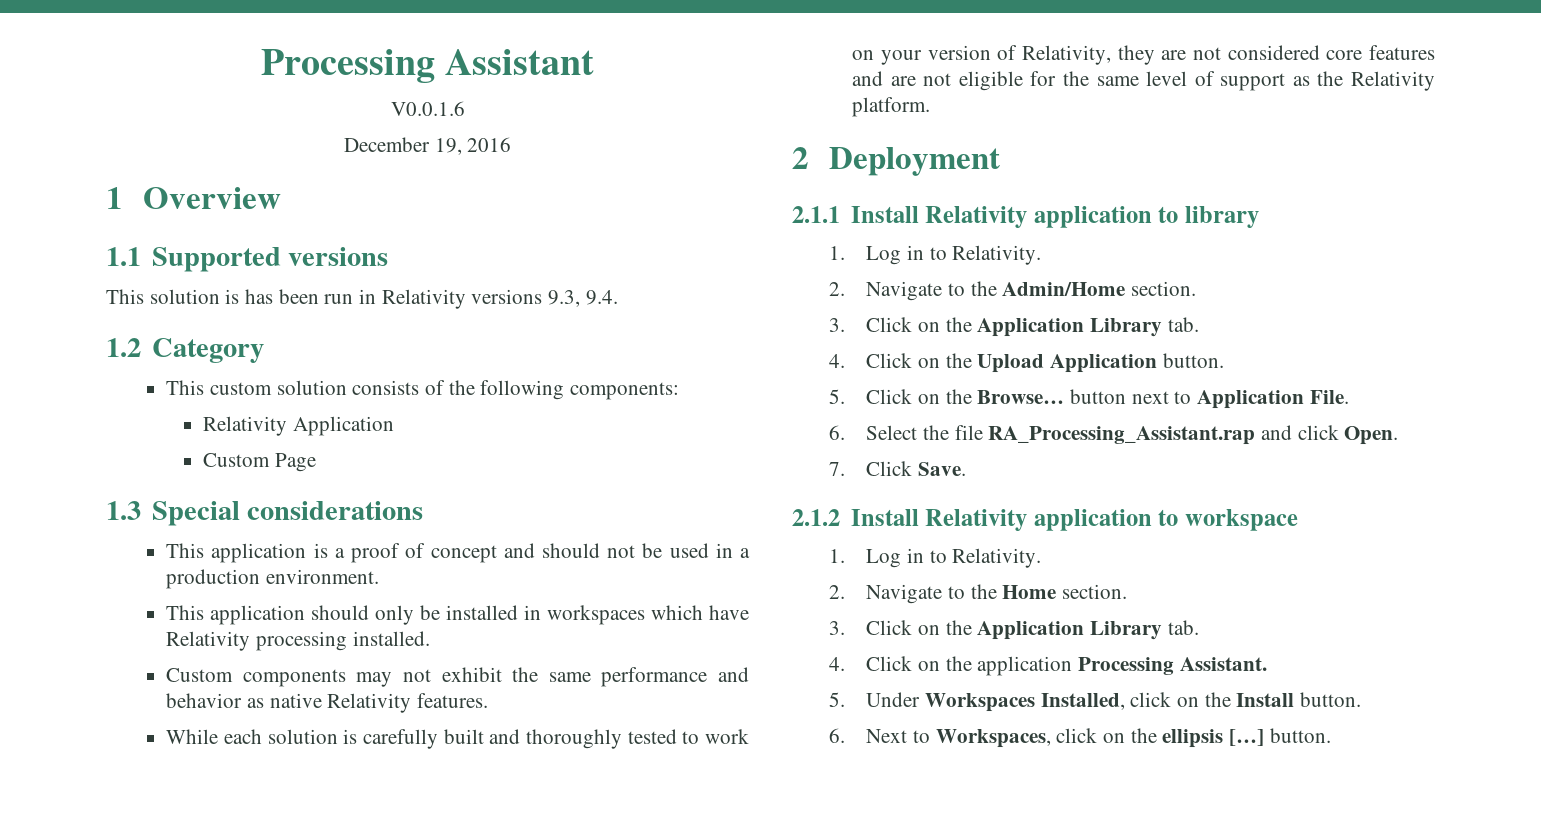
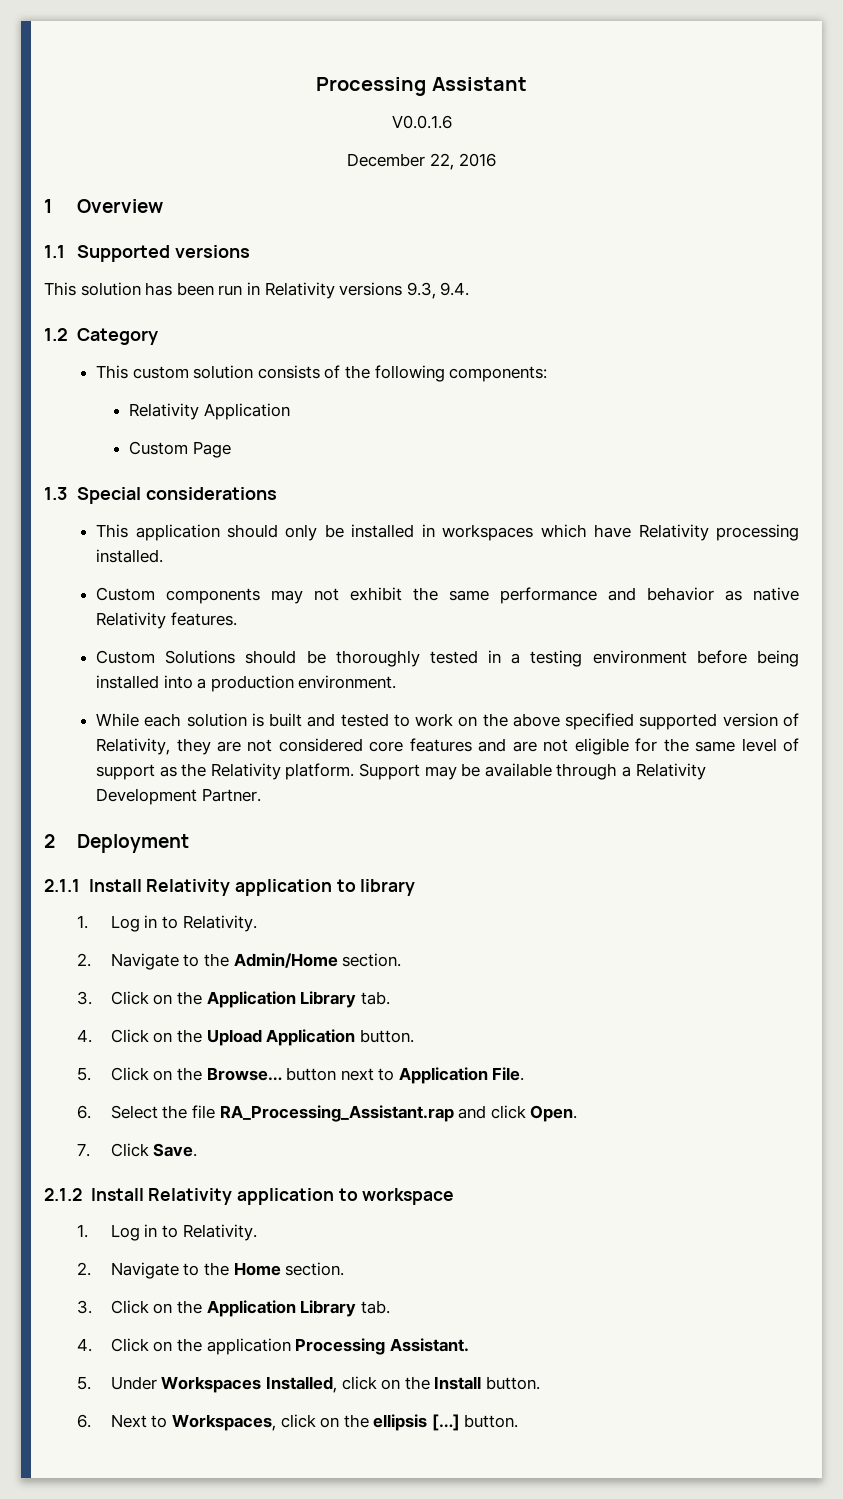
[434,138,462,155] 19, -> [429,153,454,170] 22,
[225,289,240,304] is -> (141, 289) none
[166,543,750,563] [166,569,379,589] // This application is a proof of concept and should not be used in a production environment. -> (278, 493) none
(488, 700) none -> [96,650,799,667] [96,675,397,692] // Custom Solutions should be thoroughly tested in a testing environment before being installed into a production environment.
[362,729,438,749] carefully -> (264, 720) none
[525,729,622,749] thoroughly -> (336, 720) none
[880,50,922,65] your -> [482,713,718,730] the above specified supported
(931, 107) none -> [359,763,706,780] [96,788,261,805] Support may be available through a Relativity Development Partner.

